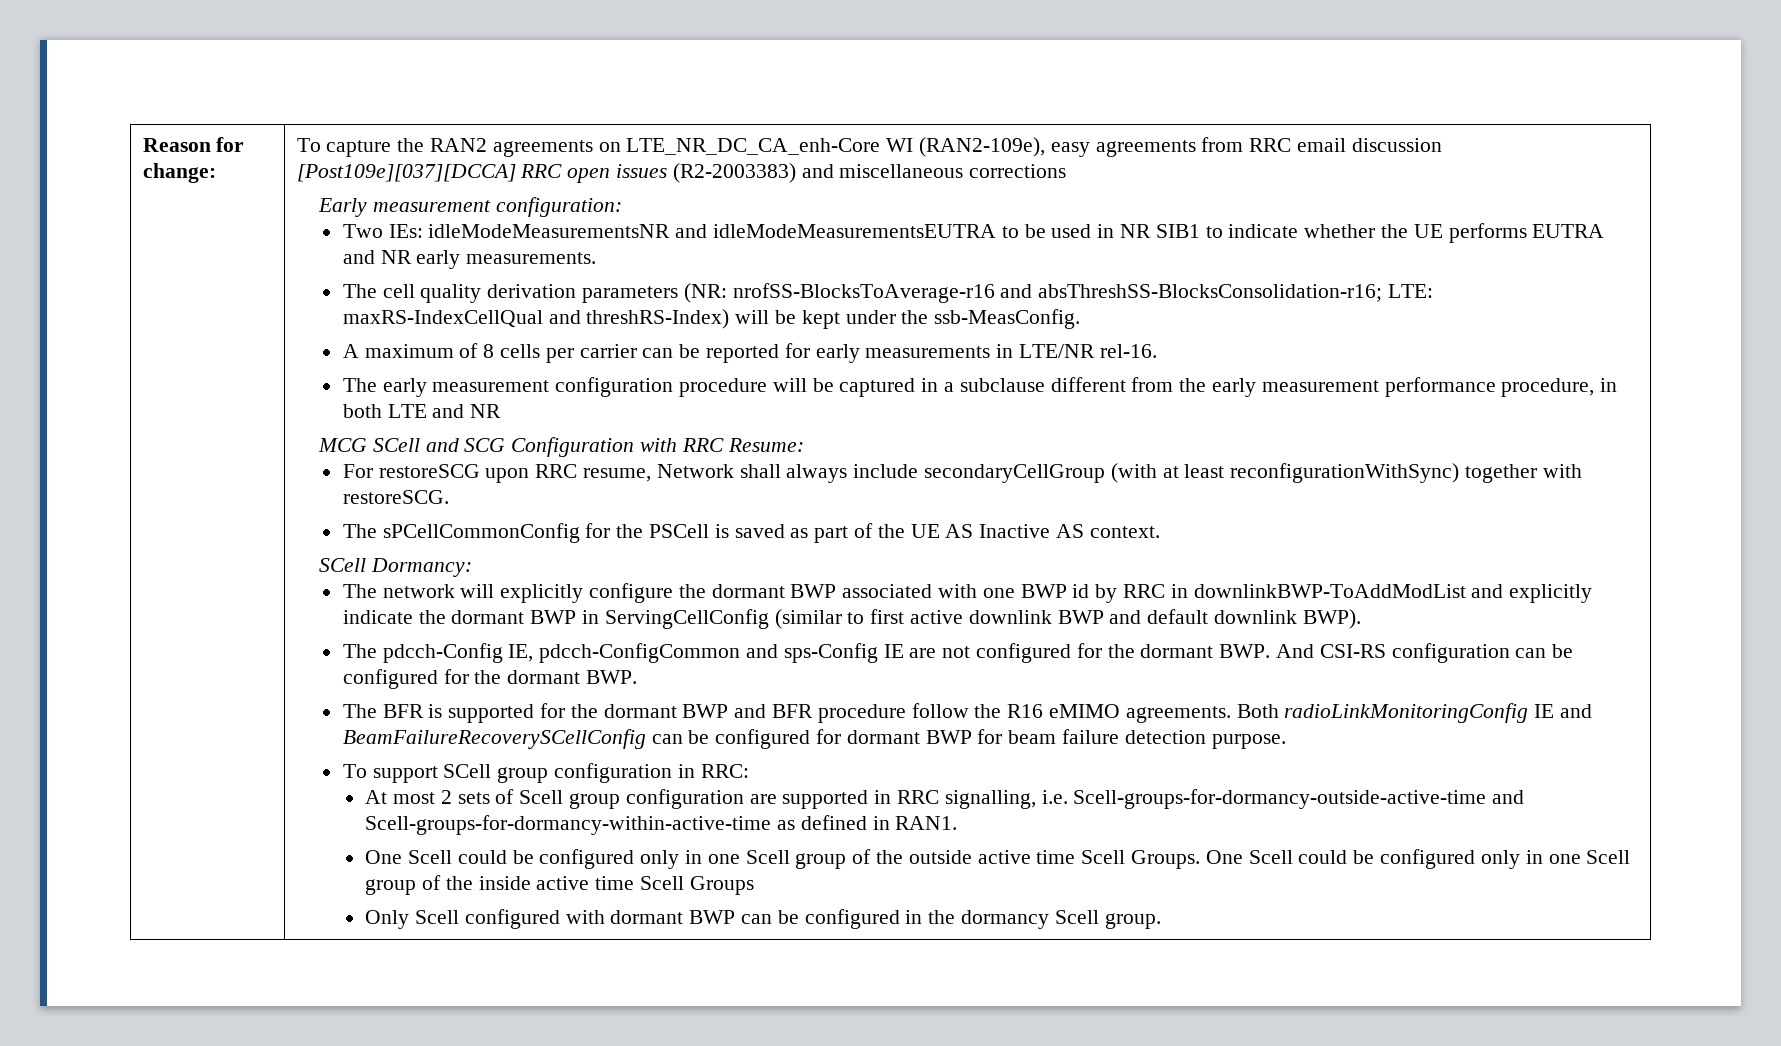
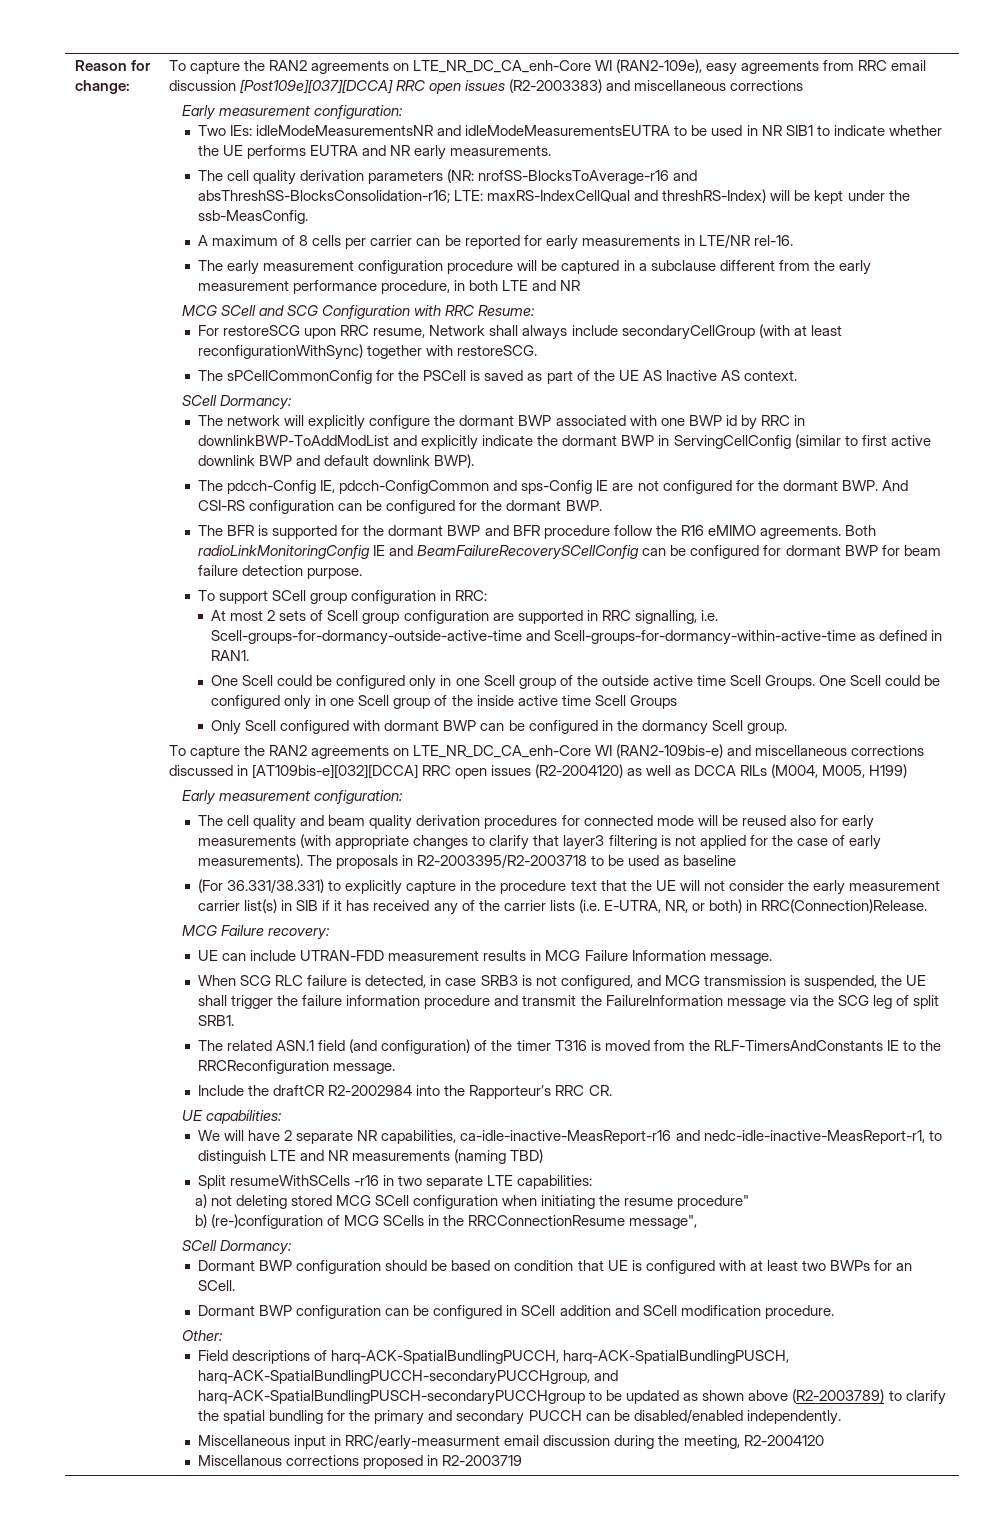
(1161, 921) none -> [168,744,925,759] [168,764,908,779] [181,790,403,805] [198,815,874,830] [198,834,881,850] [198,854,736,869] [198,879,940,895] [198,899,928,915] [181,925,330,940] [198,950,772,964] [198,975,927,989] [198,995,939,1009] [198,1015,235,1026] [198,1039,941,1054] [198,1060,396,1074] [198,1085,612,1099] [181,1110,282,1124] [198,1130,942,1144] [198,1149,544,1164] [198,1175,593,1189] [194,1194,750,1209] [194,1214,698,1229] [181,1240,292,1255] [198,1260,913,1274] [198,1280,236,1291] [198,1305,834,1319] [181,1330,223,1341] [198,1350,790,1364] [198,1370,619,1385] [198,1389,946,1405] [198,1409,841,1425] [198,1434,824,1450] [198,1455,523,1469] // To capture the RAN2 agreements on LTE_NR_DC_CA_enh-Core WI (RAN2-109bis-e) and miscellaneous corrections discussed in [AT109bis-e][032][DCCA] RRC open issues (R2-2004120) as well as DCCA RILs (M004, M005, H199) // Early measurement configuration: // The cell quality and beam quality derivation procedures for connected mode will be reused also for early measurements (with appropriate changes to clarify that layer3 filtering is not applied for the case of early measurements). The proposals in R2-2003395/R2-2003718 to be used as baseline // (For 36.331/38.331) to explicitly capture in the procedure text that the UE will not consider the early measurement carrier list(s) in SIB if it has received any of the carrier lists (i.e. E-UTRA, NR, or both) in RRC(Connection)Release. // MCG Failure recovery: // UE can include UTRAN-FDD measurement results in MCG Failure Information message. // When SCG RLC failure is detected, in case SRB3 is not configured, and MCG transmission is suspended, the UE shall trigger the failure information procedure and transmit the FailureInformation message via the SCG leg of split SRB1. // The related ASN.1 field (and configuration) of the timer T316 is moved from the RLF-TimersAndConstants IE to the RRCReconfiguration message. // Include the draftCR R2-2002984 into the Rapporteur’s RRC CR. // UE capabilities: // We will have 2 separate NR capabilities, ca-idle-inactive-MeasReport-r16 and nedc-idle-inactive-MeasReport-r1, to distinguish LTE and NR measurements (naming TBD) // Split resumeWithSCells -r16 in two separate LTE capabilities: // a) not deleting stored MCG SCell configuration when initiating the resume procedure" // b) (re-)configuration of MCG SCells in the RRCConnectionResume message", // SCell Dormancy: // Dormant BWP configuration should be based on condition that UE is configured with at least two BWPs for an SCell. // Dormant BWP configuration can be configured in SCell addition and SCell modification procedure. // Other: // Field descriptions of harq-ACK-SpatialBundlingPUCCH, harq-ACK-SpatialBundlingPUSCH, harq-ACK-SpatialBundlingPUCCH-secondaryPUCCHgroup, and harq-ACK-SpatialBundlingPUSCH-secondaryPUCCHgroup to be updated as shown above (R2-2003789) to clarify the spatial bundling for the primary and secondary PUCCH can be disabled/enabled independently. // Miscellaneous input in RRC/early-measurment email discussion during the meeting, R2-2004120 // Miscellanous corrections proposed in R2-2003719

